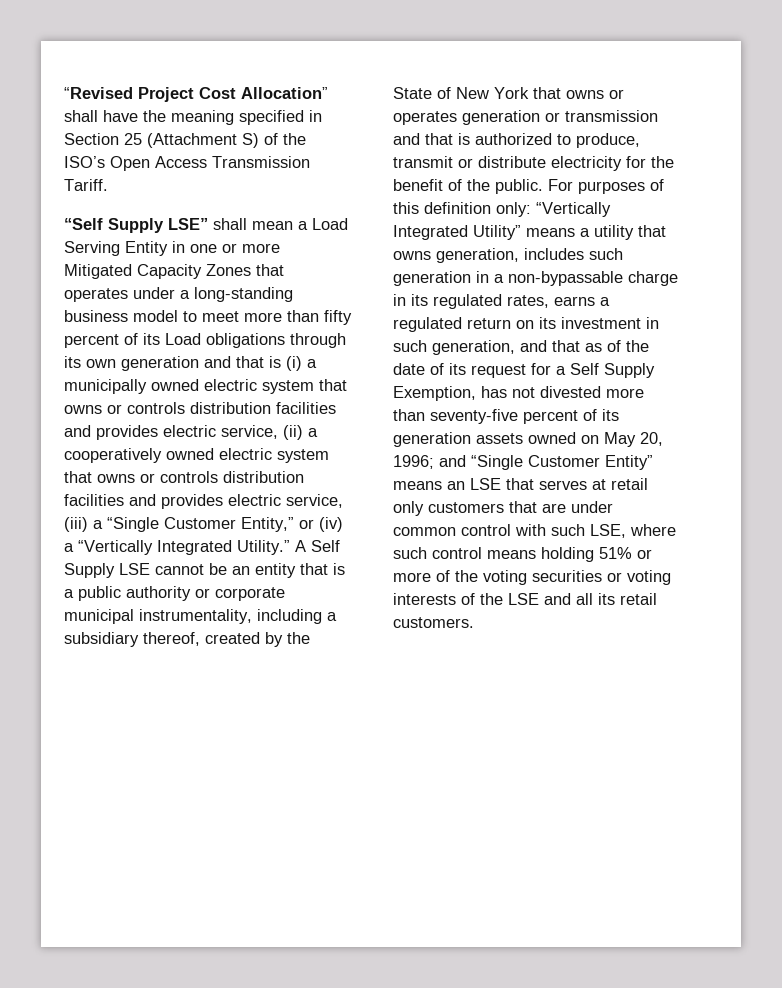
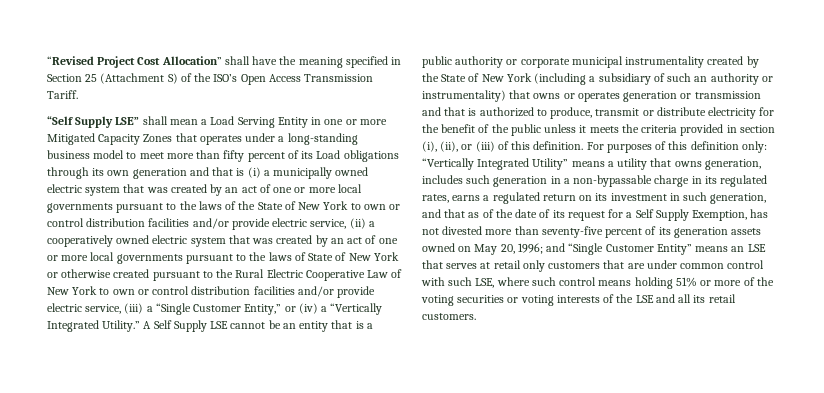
[64,402,336,414] [64,425,158,440] owns or controls distribution facilities and provides -> [146,184,362,196] [47,201,401,213] [47,218,270,230] was created by an act of one or more local governments pursuant to the laws of the State of New York to own or control distribution facilities and/or provide
[97,471,304,483] [64,494,223,509] owns or controls distribution facilities and provides -> [252,235,398,247] [47,252,399,264] [47,269,403,281] [47,286,376,298] was created by an act of one or more local governments pursuant to the laws of State of New York or otherwise created pursuant to the Rural Electric Cooperative Law of New York to own or control distribution facilities and/or provide
[139,609,337,624] [64,632,200,647] instrumentality, including a subsidiary thereof, -> [625,56,705,68] instrumentality
(529, 93) none -> [534,73,773,85] [422,90,506,102] (including a subsidiary of such an authority or instrumentality)
[495,179,543,194] public. -> [510,124,775,136] [422,141,584,152] public unless it meets the criteria provided in section (i), (ii), or (iii) of this definition.

